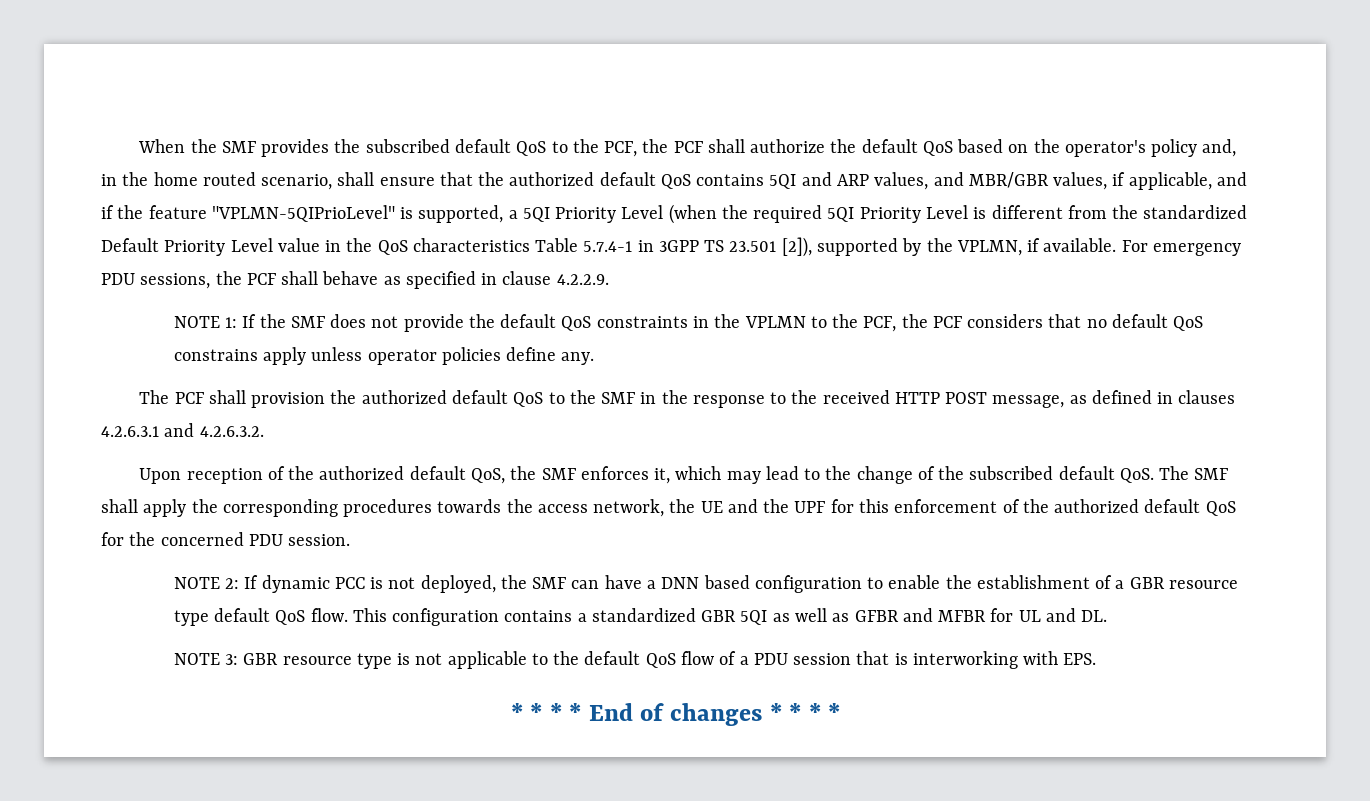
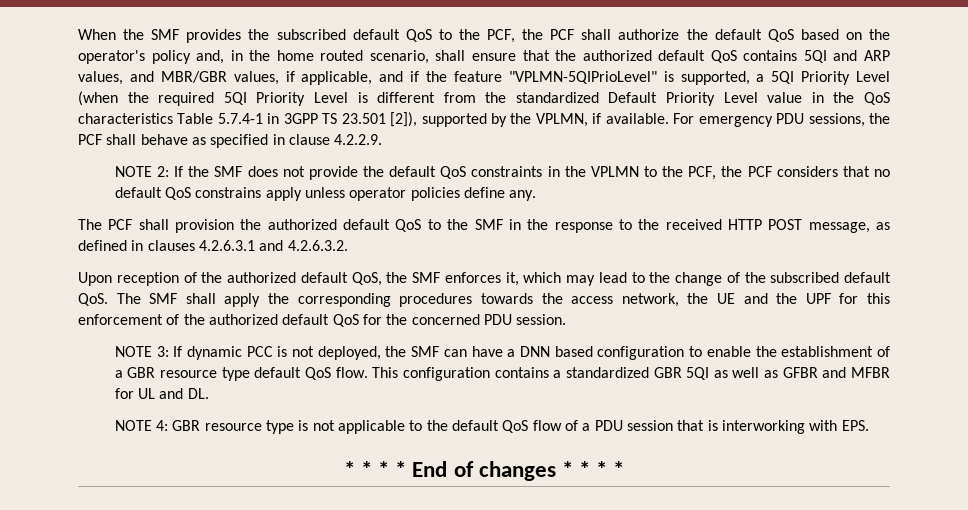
[225,317,238,328] 1: -> [156,166,169,177] 2:
[225,578,240,589] 2: -> [156,346,169,357] 3:
[225,654,239,665] 3: -> [156,420,169,431] 4:

